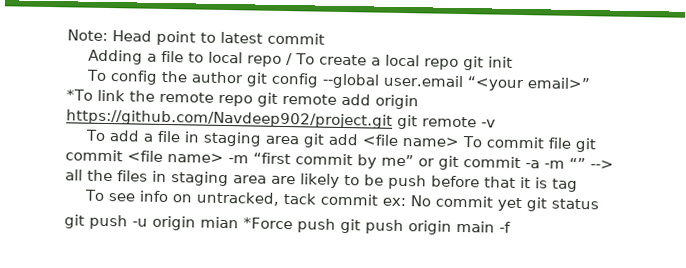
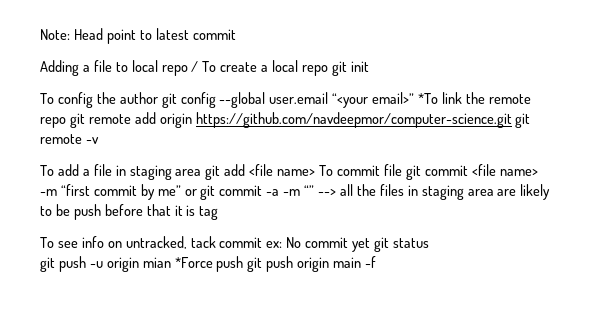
[66,109,393,129] https://github.com/Navdeep902/project.git -> [195,112,512,128] https://github.com/navdeepmor/computer-science.git

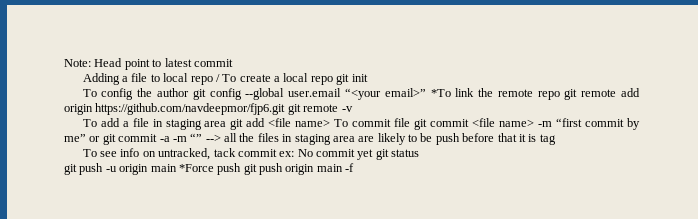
[195,112,512,128] https://github.com/navdeepmor/computer-science.git -> [95,103,286,115] https://github.com/navdeepmor/fjp6.git
[142,257,171,268] mian -> [150,164,177,172] main

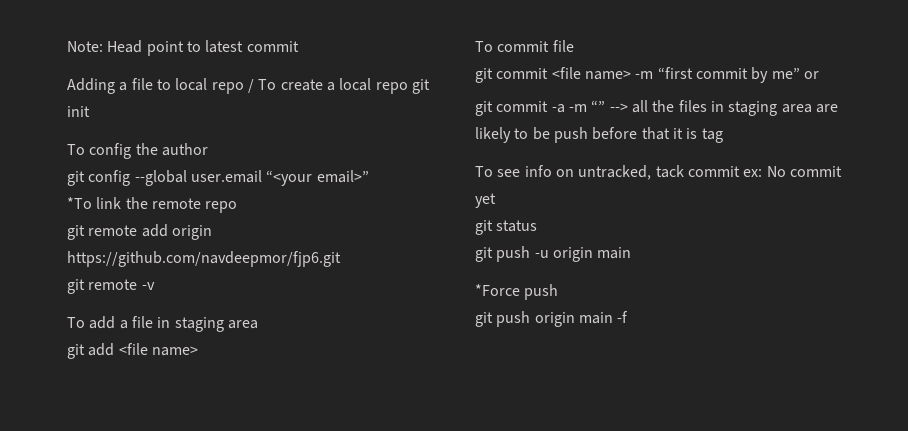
(190, 92) none -> (208, 149) //
(426, 92) none -> (369, 176) //
(560, 95) none -> (238, 207) //
(286, 109) none -> (341, 259) //
(227, 124) none -> (258, 324) //
(331, 123) none -> (198, 351) //
(411, 122) none -> (574, 46) //
(101, 139) none -> (819, 75) //
(374, 154) none -> (496, 200) //
(177, 168) none -> (632, 253) //
(242, 169) none -> (559, 292) //

